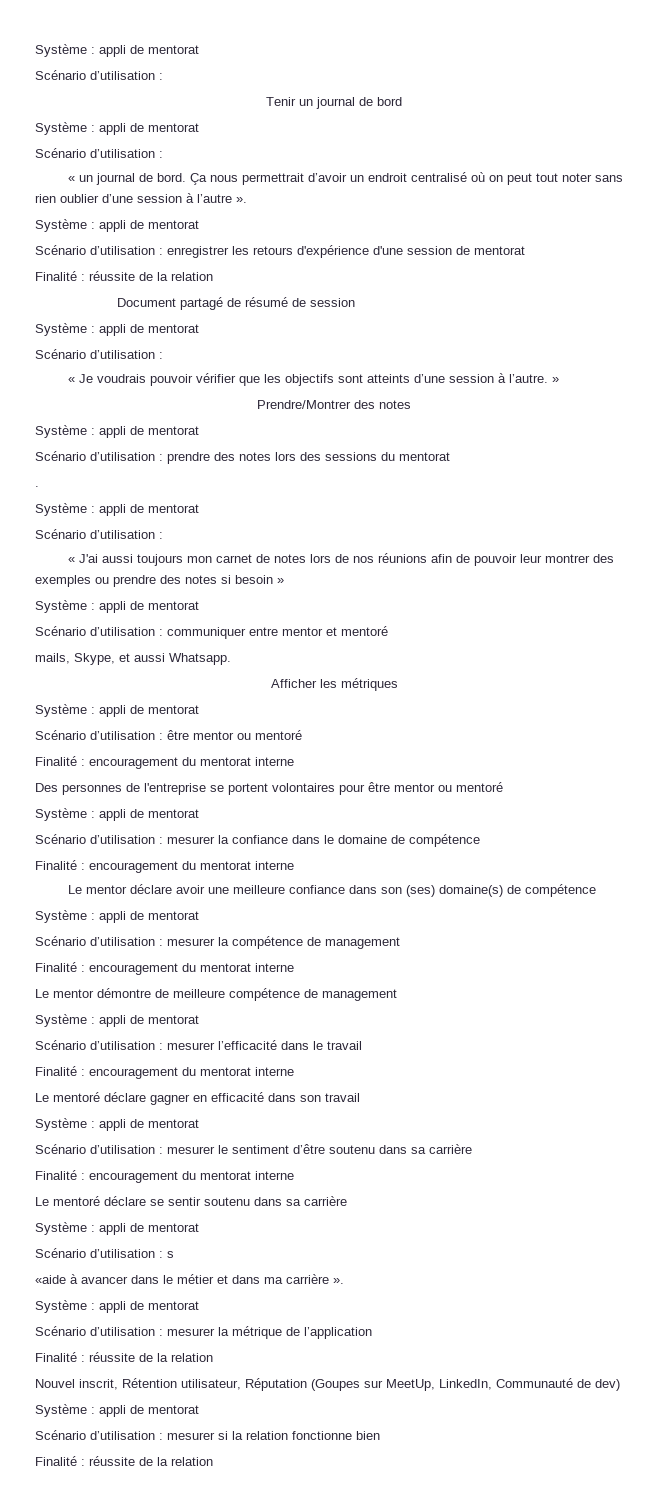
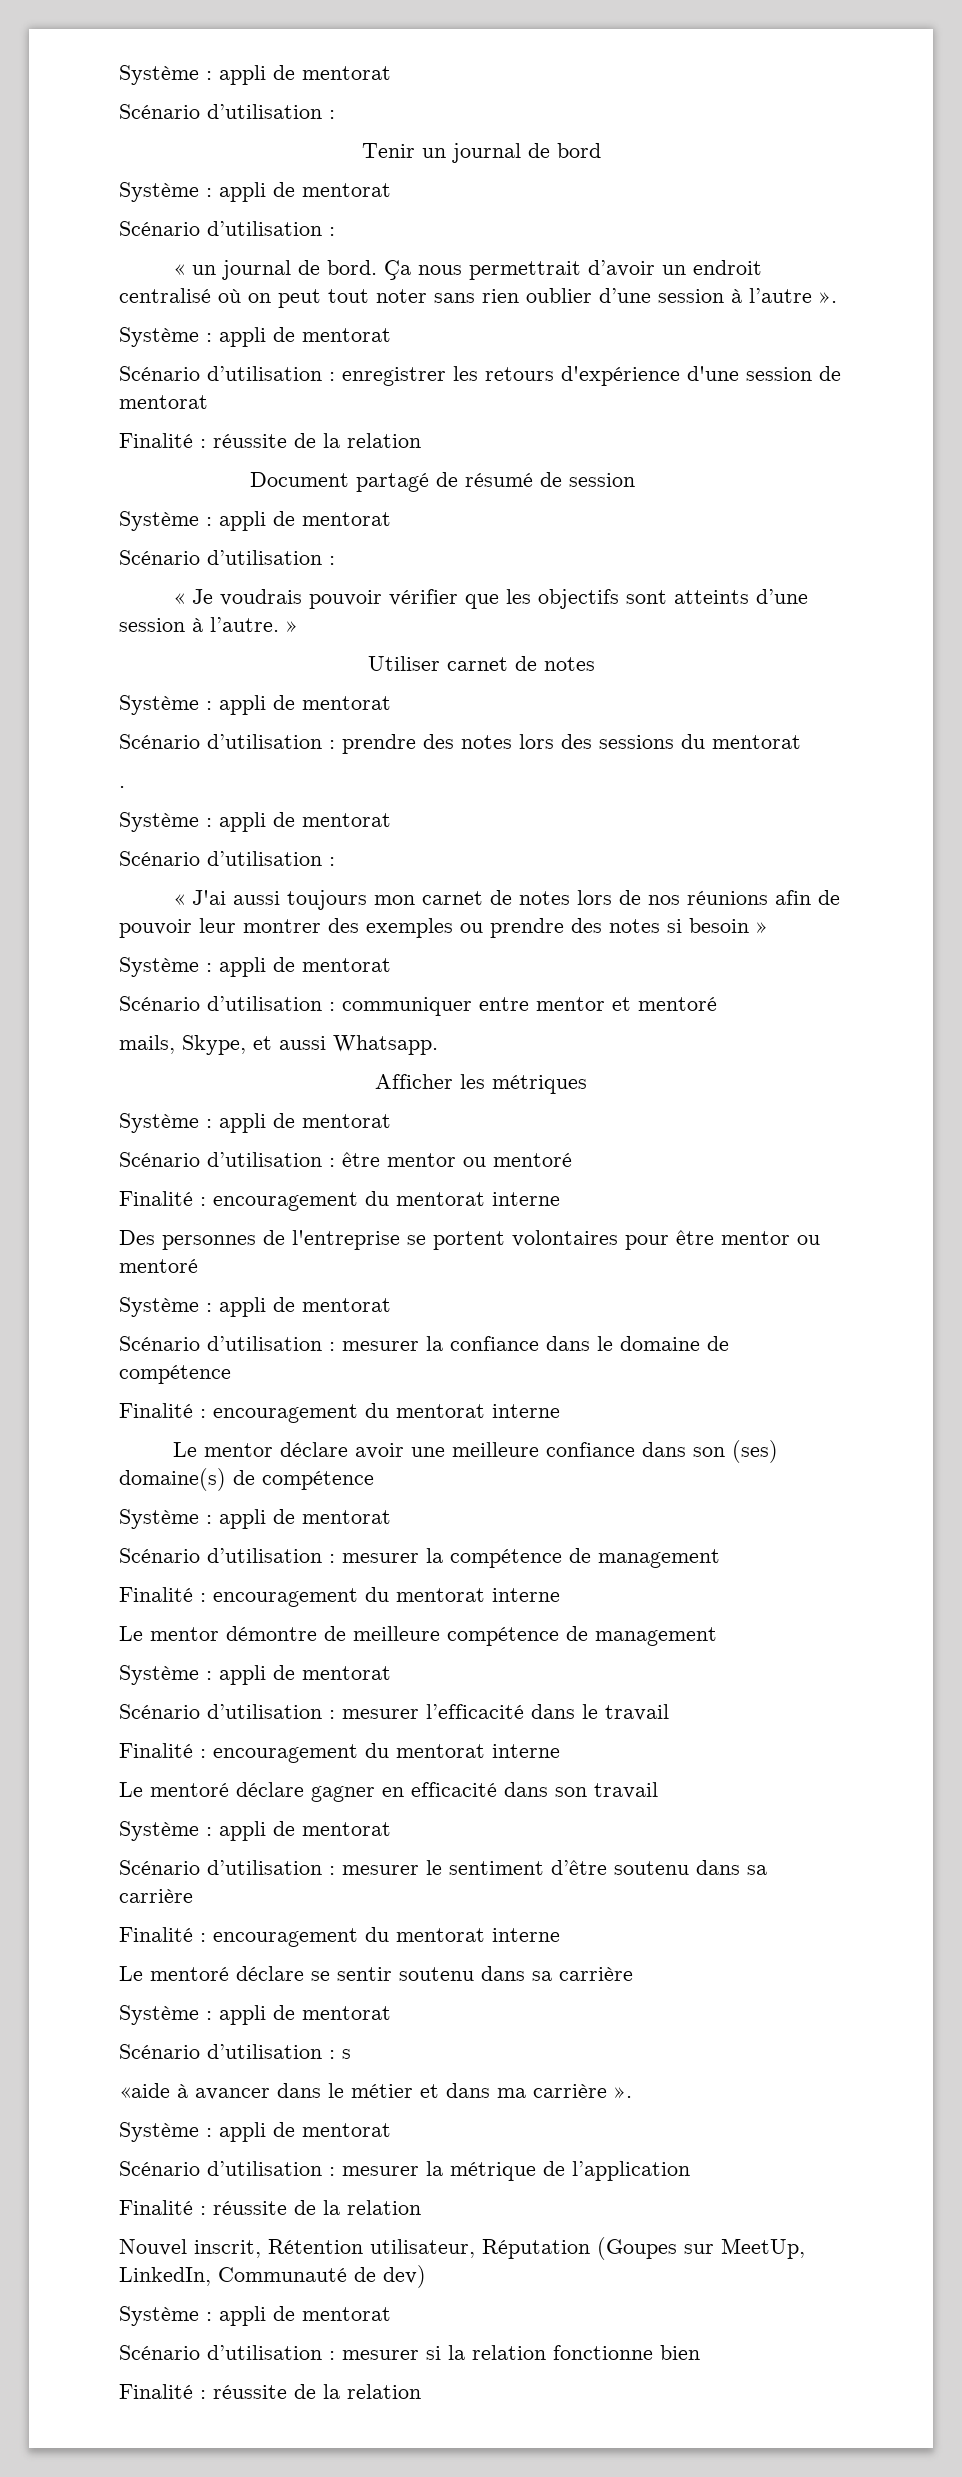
[257,400,375,409] Prendre/Montrer des -> [367,656,537,671] Utiliser carnet de

